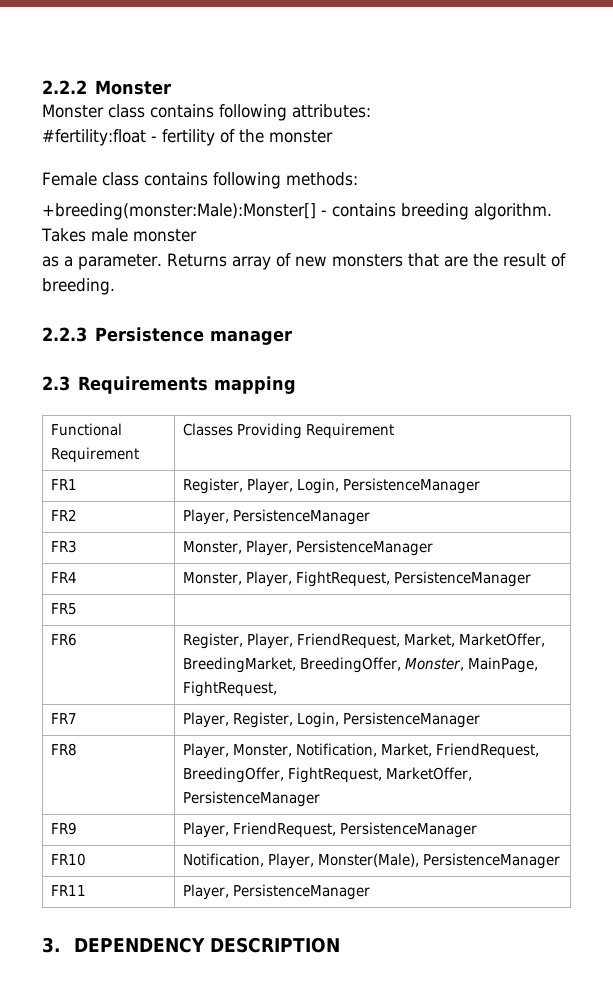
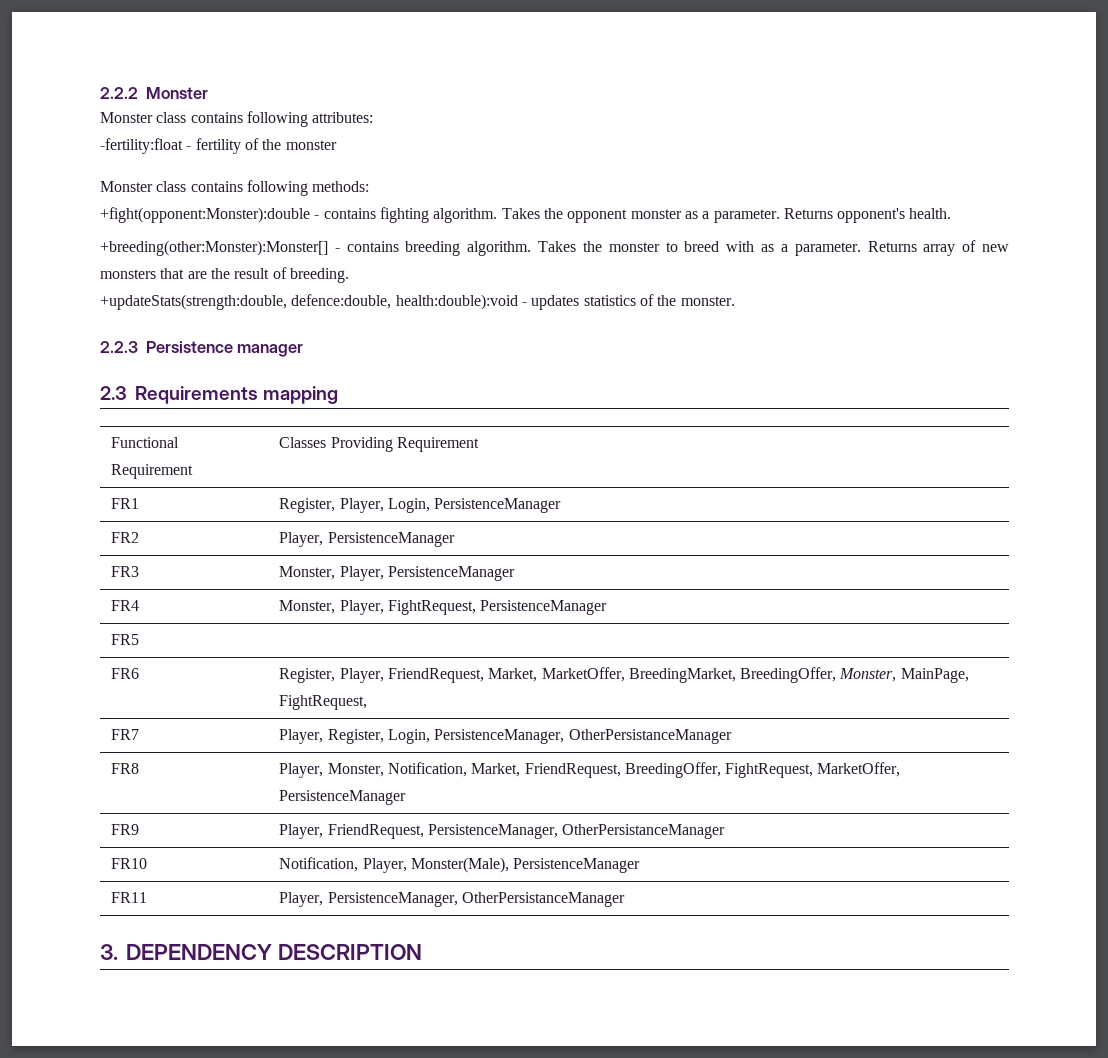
[42,129,146,146] #fertility:float -> [100,138,183,154] -fertility:float
[42,172,97,186] Female -> [100,181,153,192] Monster
[42,203,316,220] +breeding(monster:Male):Monster[] -> [100,207,952,223] [100,240,328,256] +fight(opponent:Monster):double - contains fighting algorithm. Takes the opponent monster as a parameter. Returns opponent's health. // +breeding(other:Monster):Monster[]
[90,228,197,242] male monster // -> [582,241,755,252] the monster to breed with
(115, 286) none -> [100,294,735,310] // +updateStats(strength:double, defence:double, health:double):void - updates statistics of the monster.
[342,712,480,728] PersistenceManager -> [434,729,732,744] PersistenceManager, OtherPersistanceManager
[339,822,477,838] PersistenceManager -> [427,824,726,839] PersistenceManager, OtherPersistanceManager
[232,884,370,900] PersistenceManager -> [327,892,625,907] PersistenceManager, OtherPersistanceManager

